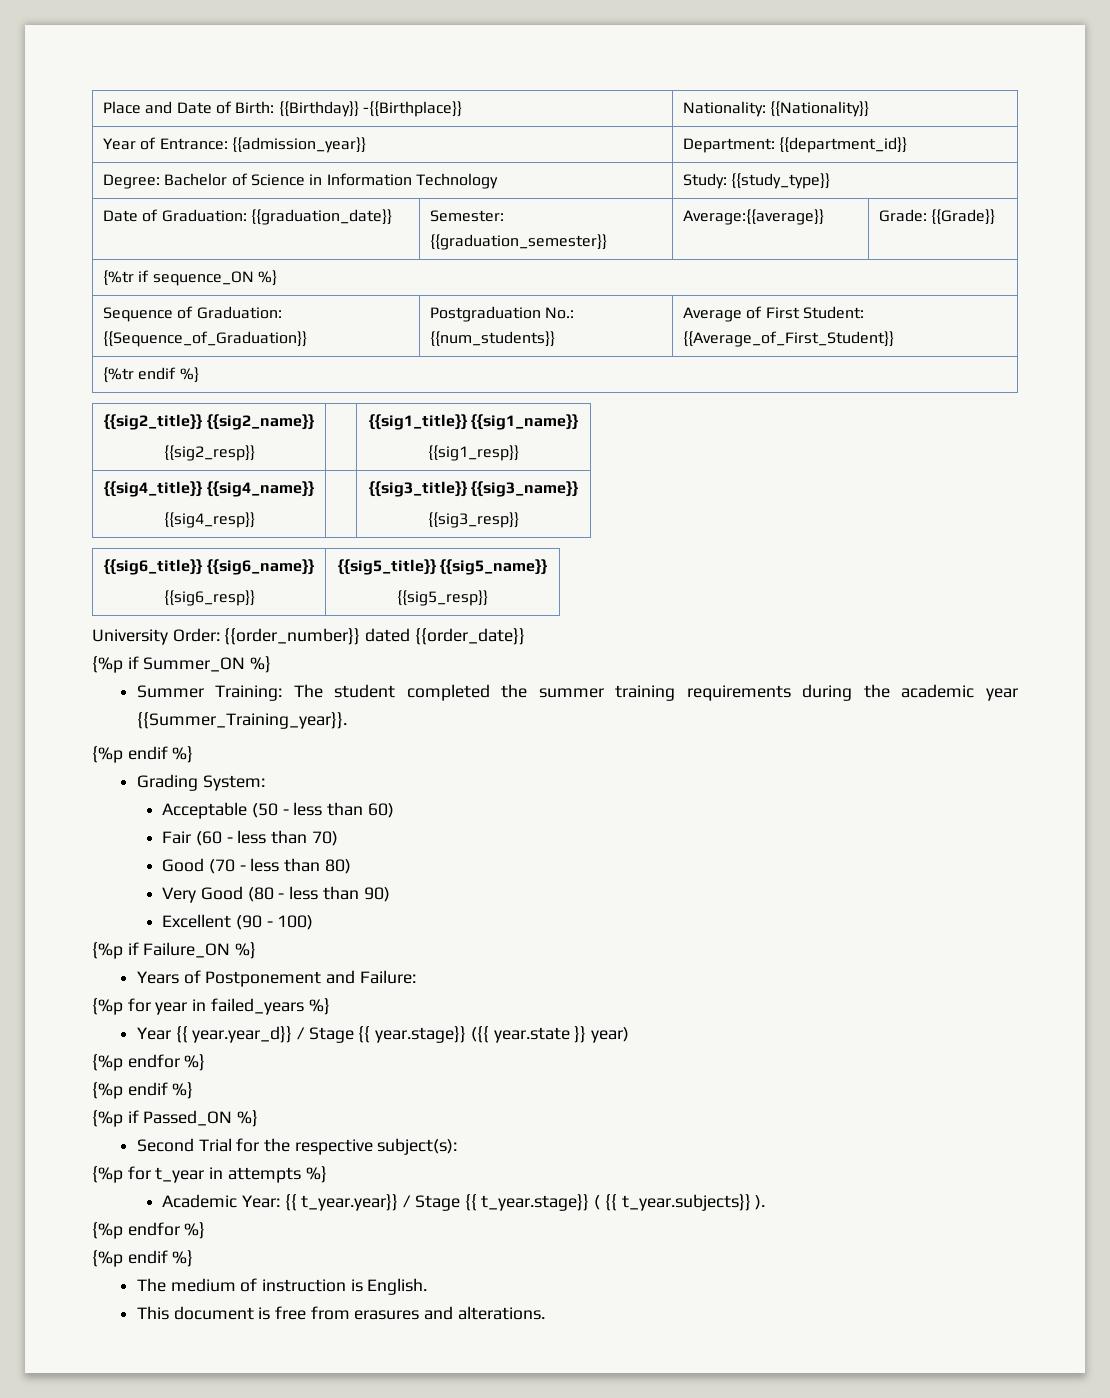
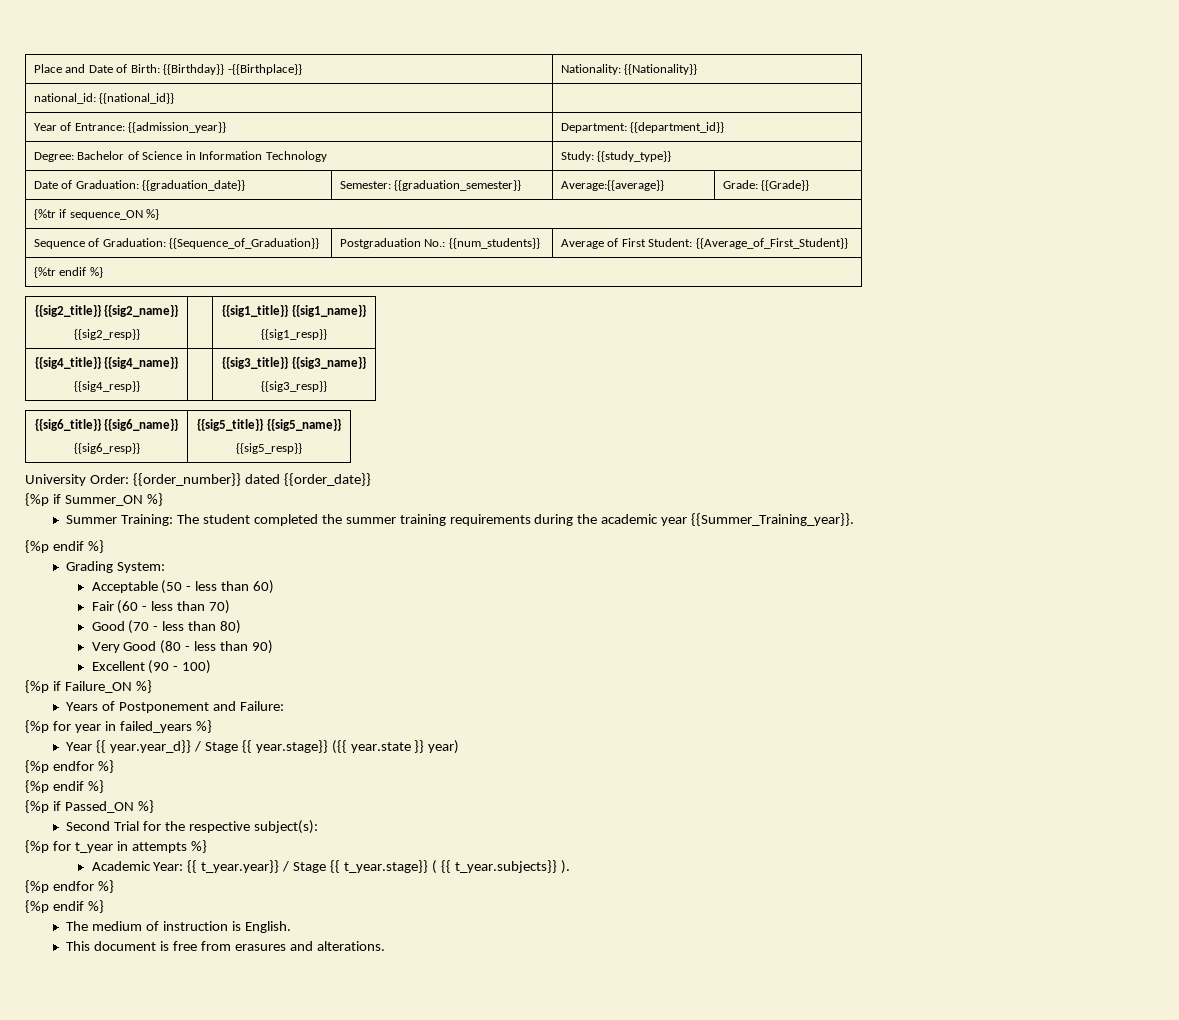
(870, 109) none -> [33,93,175,104] // national_id: {{national_id}} |

